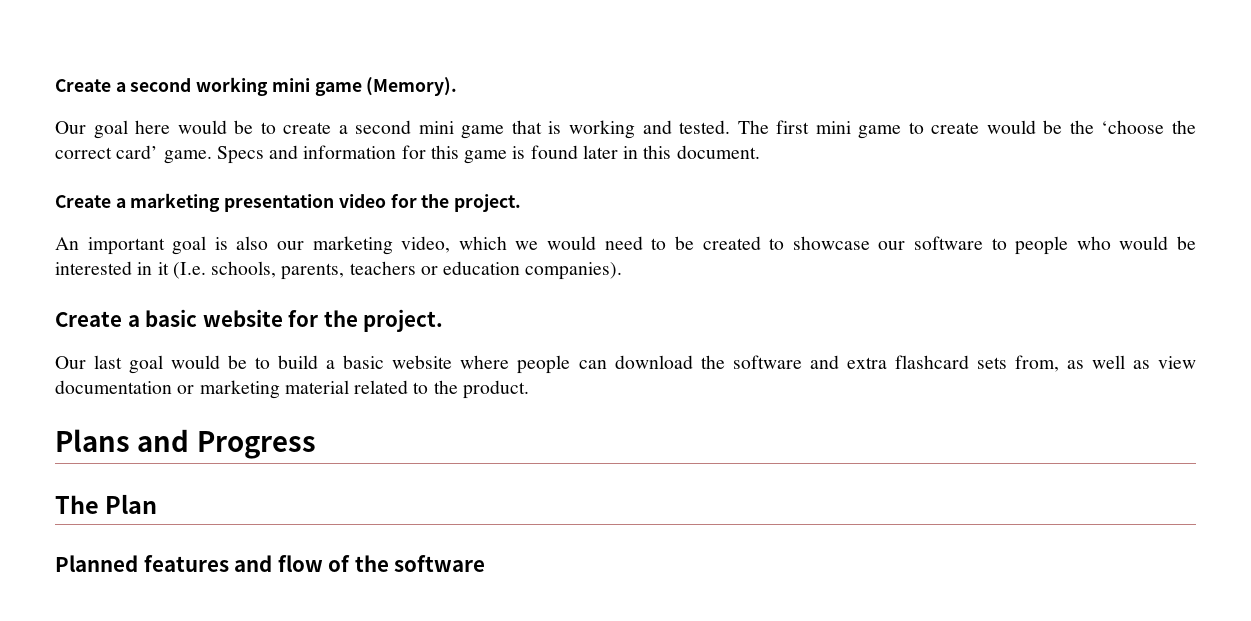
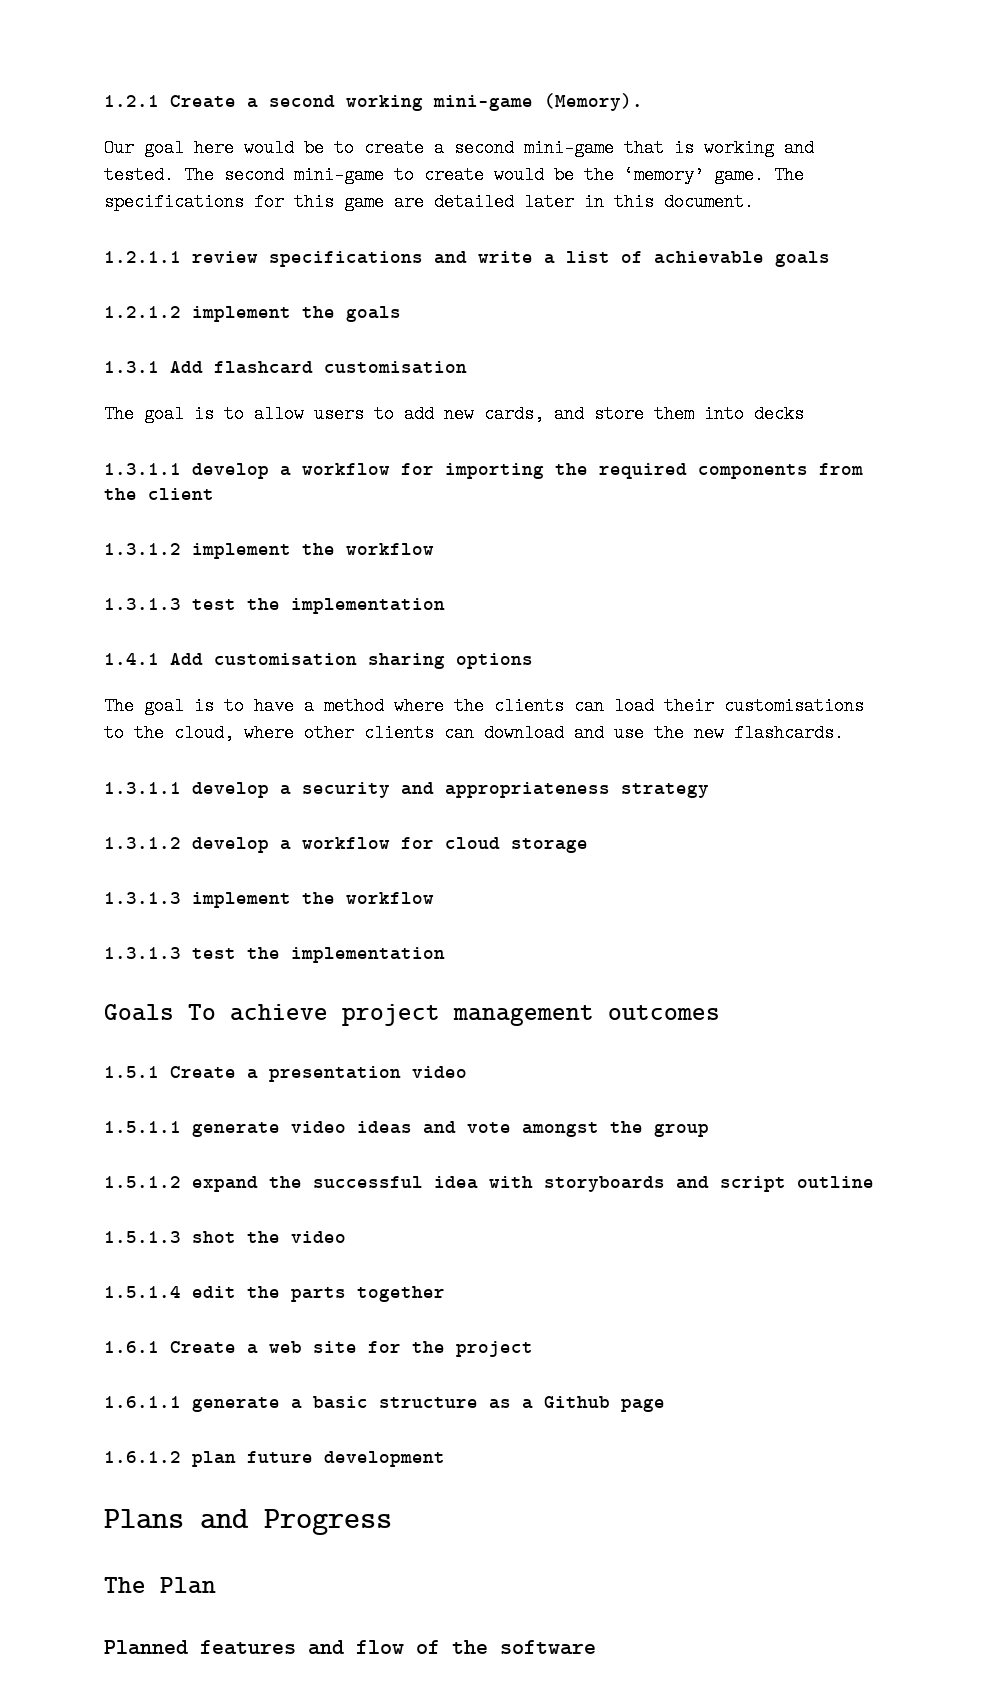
(55, 85) none -> [104,95,159,107] 1.2.1
[271,78,362,96] mini game -> [433,95,533,111] mini-game
[418,121,505,139] mini game -> [524,139,614,157] mini-game
[776,120,902,139] first mini game -> [224,166,384,184] second mini-game
[1101,120,1196,134] [55,145,397,164] ‘choose the correct card’ game. Specs and information -> [624,166,804,184] [104,193,244,211] ‘memory’ game. The specifications
[512,145,578,159] is found -> [394,193,514,211] are detailed
[55,193,221,212] Create a marketing -> [104,251,830,267] [104,306,401,322] [104,361,467,374] [104,405,804,423] [104,463,863,479] [104,488,214,500] [104,543,434,559] [104,598,445,614] [104,653,533,669] [104,697,864,715] [104,724,844,742] [104,782,709,798] [104,837,588,853] [104,892,434,908] [104,947,445,963] [104,1004,720,1026] [104,1066,258,1079] 1.2.1.1 review specifications and write a list of achievable goals // 1.2.1.2 implement the goals // 1.3.1 Add flashcard customisation // The goal is to allow users to add new cards, and store them into decks // 1.3.1.1 develop a workflow for importing the required components from the client // 1.3.1.2 implement the workflow // 1.3.1.3 test the implementation // 1.4.1 Add customisation sharing options // The goal is to have a method where the clients can load their customisations to the cloud, where other clients can download and use the new flashcards. // 1.3.1.1 develop a security and appropriateness strategy // 1.3.1.2 develop a workflow for cloud storage // 1.3.1.3 implement the workflow // 1.3.1.3 test the implementation // Goals To achieve project management outcomes // 1.5.1 Create a
[390,193,522,212] [55,236,1196,255] [55,261,623,280] [55,309,444,332] [55,355,1196,374] [55,380,529,399] for the project. // An important goal is also our marketing video, which we would need to be created to showcase our software to people who would be interested in it (I.e. schools, parents, teachers or education companies). // Create a basic website for the project. // Our last goal would be to build a basic website where people can download the software and extra flashcard sets from, as well as view documentation or marketing material related to the product. -> [104,1121,709,1137] [104,1176,874,1192] [104,1231,346,1243] [104,1286,445,1302] [104,1341,533,1357] [104,1396,665,1412] [104,1451,445,1467] // 1.5.1.1 generate video ideas and vote amongst the group // 1.5.1.2 expand the successful idea with storyboards and script outline // 1.5.1.3 shot the video // 1.5.1.4 edit the parts together // 1.6.1 Create a web site for the project // 1.6.1.1 generate a basic structure as a Github page // 1.6.1.2 plan future development

